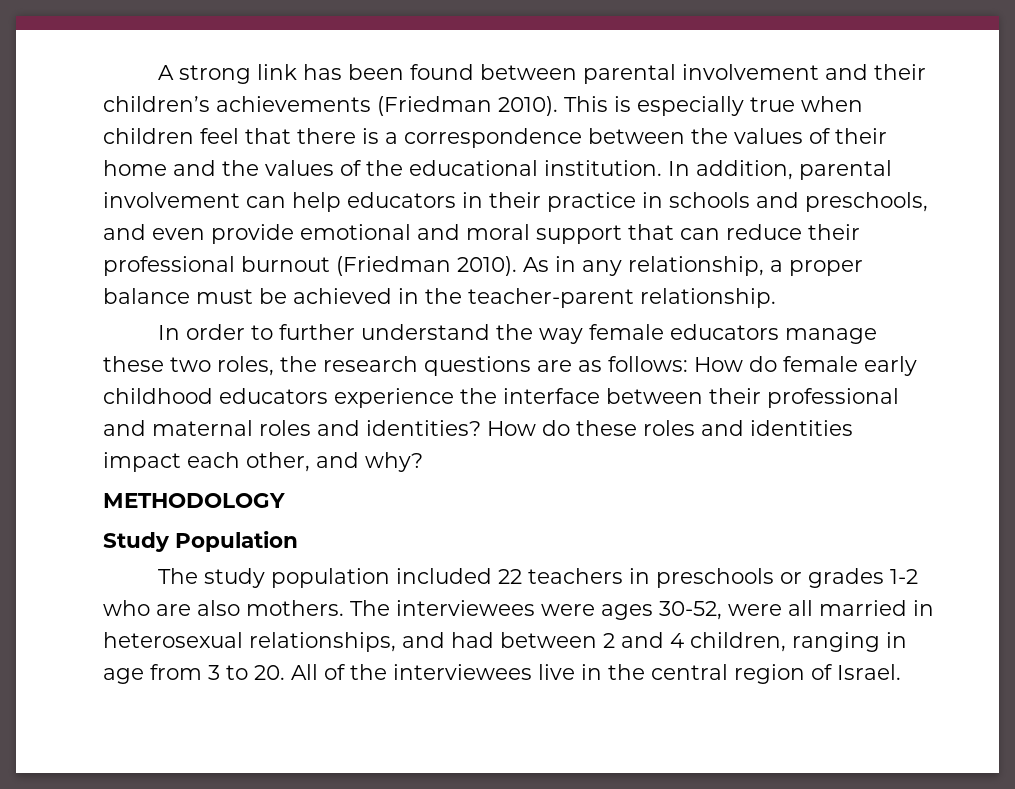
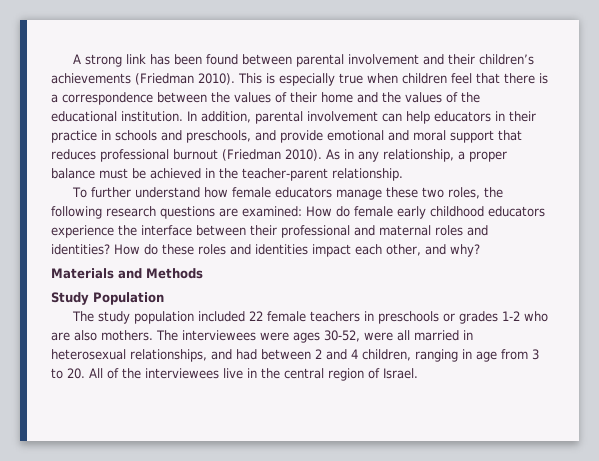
[152,228,205,240] even -> (276, 135) none
[680,224,860,240] can reduce their -> [51,149,96,160] reduces
[158,324,584,344] In order to further understand the way -> [71,187,228,198] To further understand how
(317, 364) none -> [51,206,102,219] following
[578,356,688,372] as follows: -> [242,206,302,217] examined:
[103,493,285,508] METHODOLOGY -> [51,268,203,279] Materials and Methods
(523, 576) none -> [266,311,306,322] female

